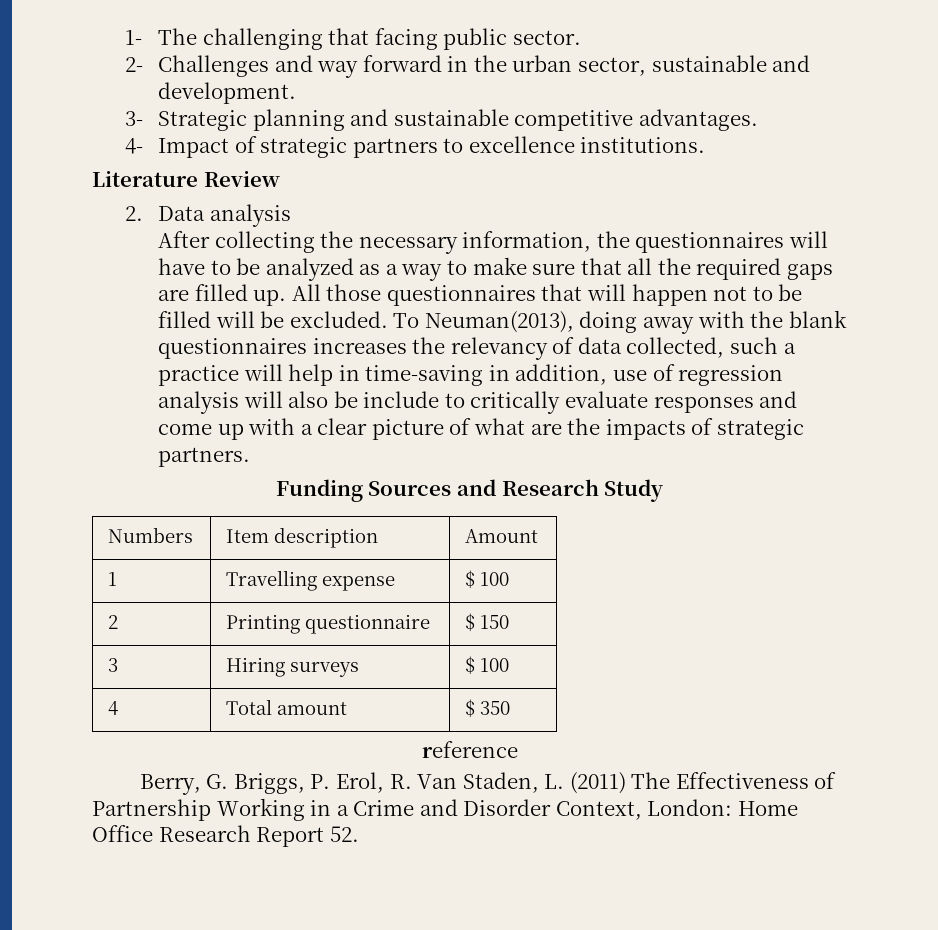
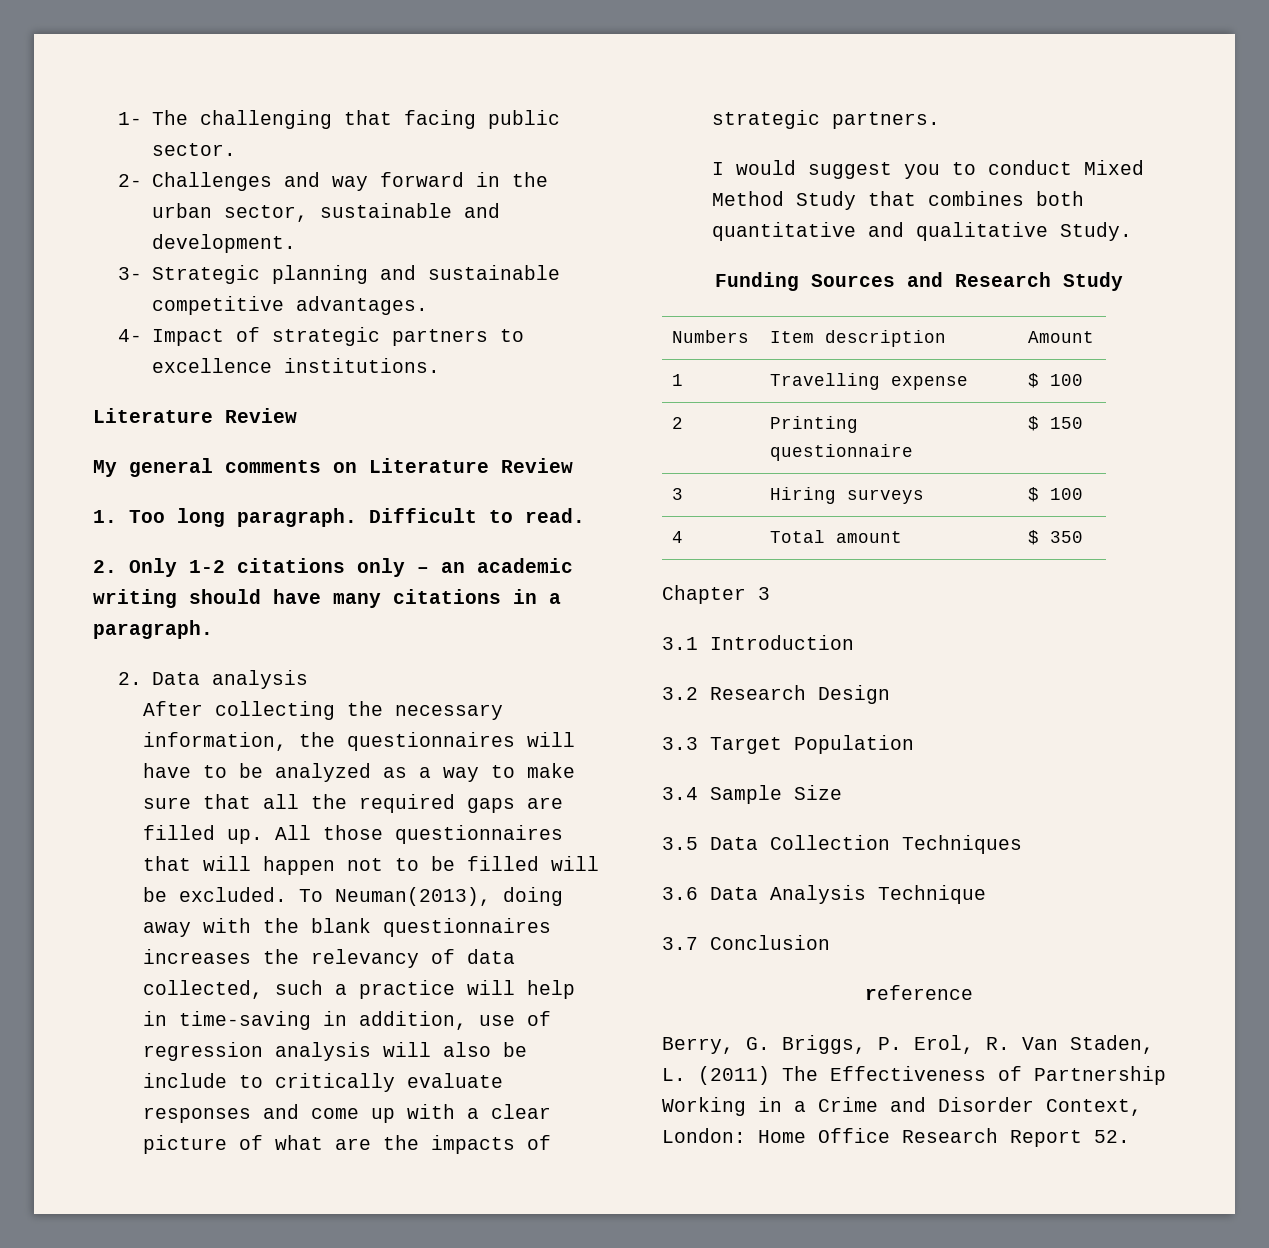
(280, 179) none -> [93,458,573,477] [93,508,585,527] [93,558,573,577] [93,589,561,608] [93,620,213,639] // My general comments on Literature Review // 1. Too long paragraph. Difficult to read. // 2. Only 1-2 citations only – an academic writing should have many citations in a paragraph.
(251, 457) none -> [711,160,1144,179] [711,191,1084,210] [711,222,1132,241] // I would suggest you to conduct Mixed Method Study that combines both quantitative and qualitative Study.
(511, 708) none -> [662,585,770,604] [662,635,854,650] [662,685,890,704] [662,735,914,754] [662,785,842,804] [662,835,1022,854] [662,885,986,904] [662,935,830,950] // Chapter 3 // 3.1 Introduction // 3.2 Research Design // 3.3 Target Population // 3.4 Sample Size // 3.5 Data Collection Techniques // 3.6 Data Analysis Technique // 3.7 Conclusion

